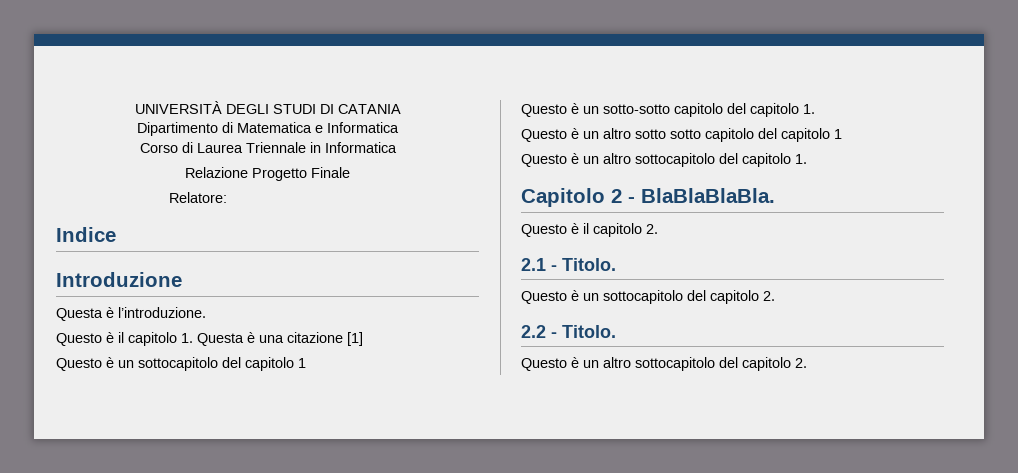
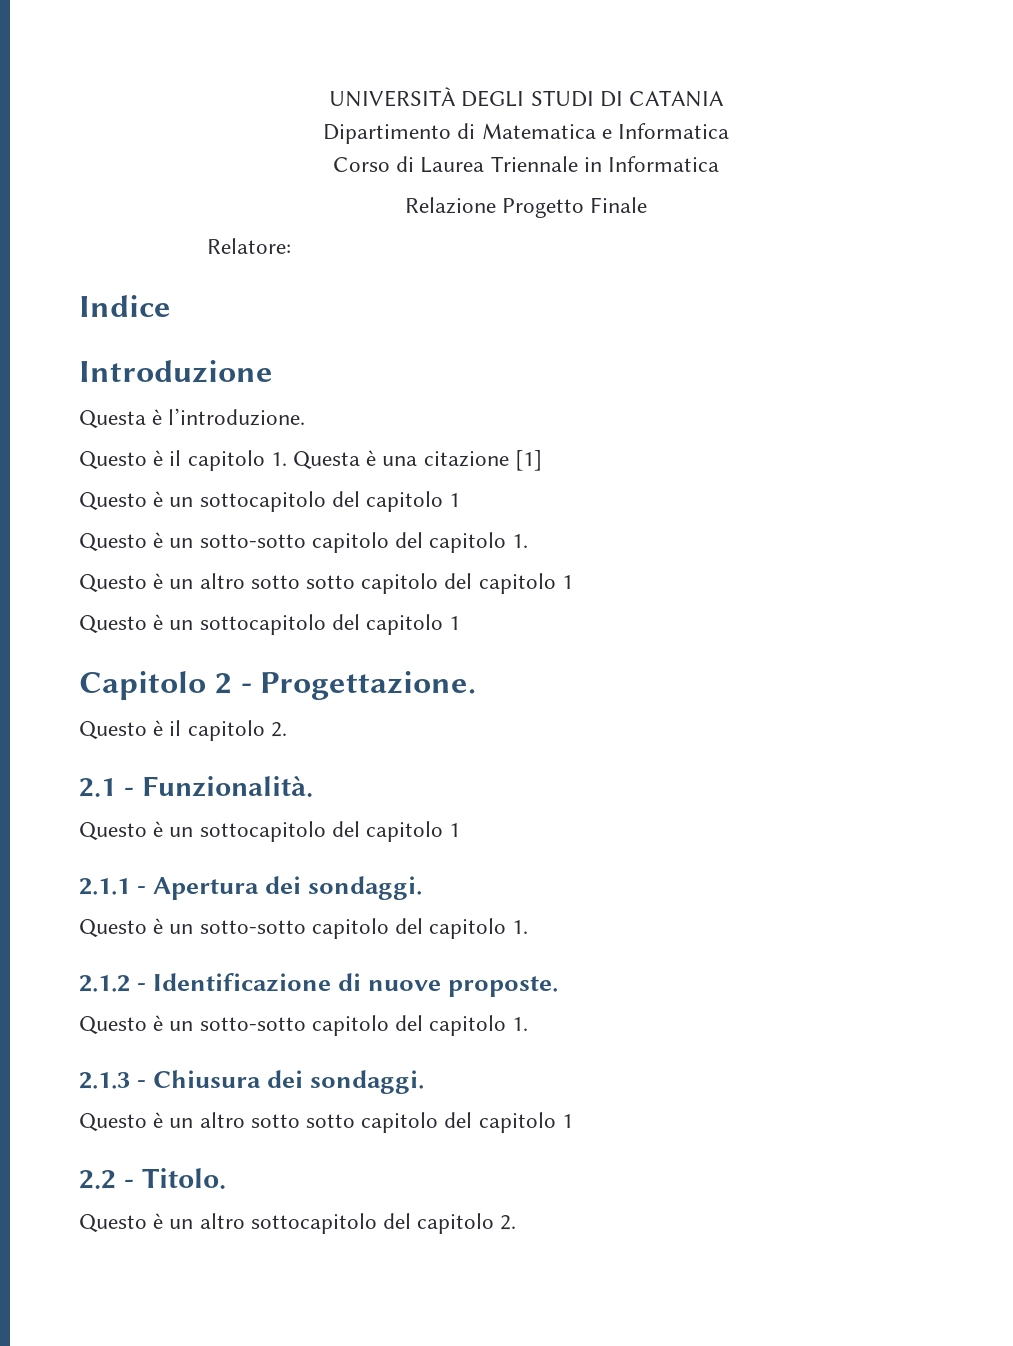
[603,153,807,167] altro sottocapitolo del capitolo 1. -> [199,614,461,635] sottocapitolo del capitolo 1
[641,188,775,203] BlaBlaBlaBla. -> [260,671,477,700] Progettazione.
[562,258,616,271] [521,290,775,304] Titolo. // Questo è un sottocapitolo del capitolo 2. -> [141,776,313,797] [79,821,461,842] [79,876,423,900] [79,918,529,939] [79,973,559,997] [79,1015,529,1036] [79,1070,425,1094] [79,1112,573,1133] Funzionalità. // Questo è un sottocapitolo del capitolo 1 // 2.1.1 - Apertura dei sondaggi. // Questo è un sotto-sotto capitolo del capitolo 1. // 2.1.2 - Identificazione di nuove proposte. // Questo è un sotto-sotto capitolo del capitolo 1. // 2.1.3 - Chiusura dei sondaggi. // Questo è un altro sotto sotto capitolo del capitolo 1

